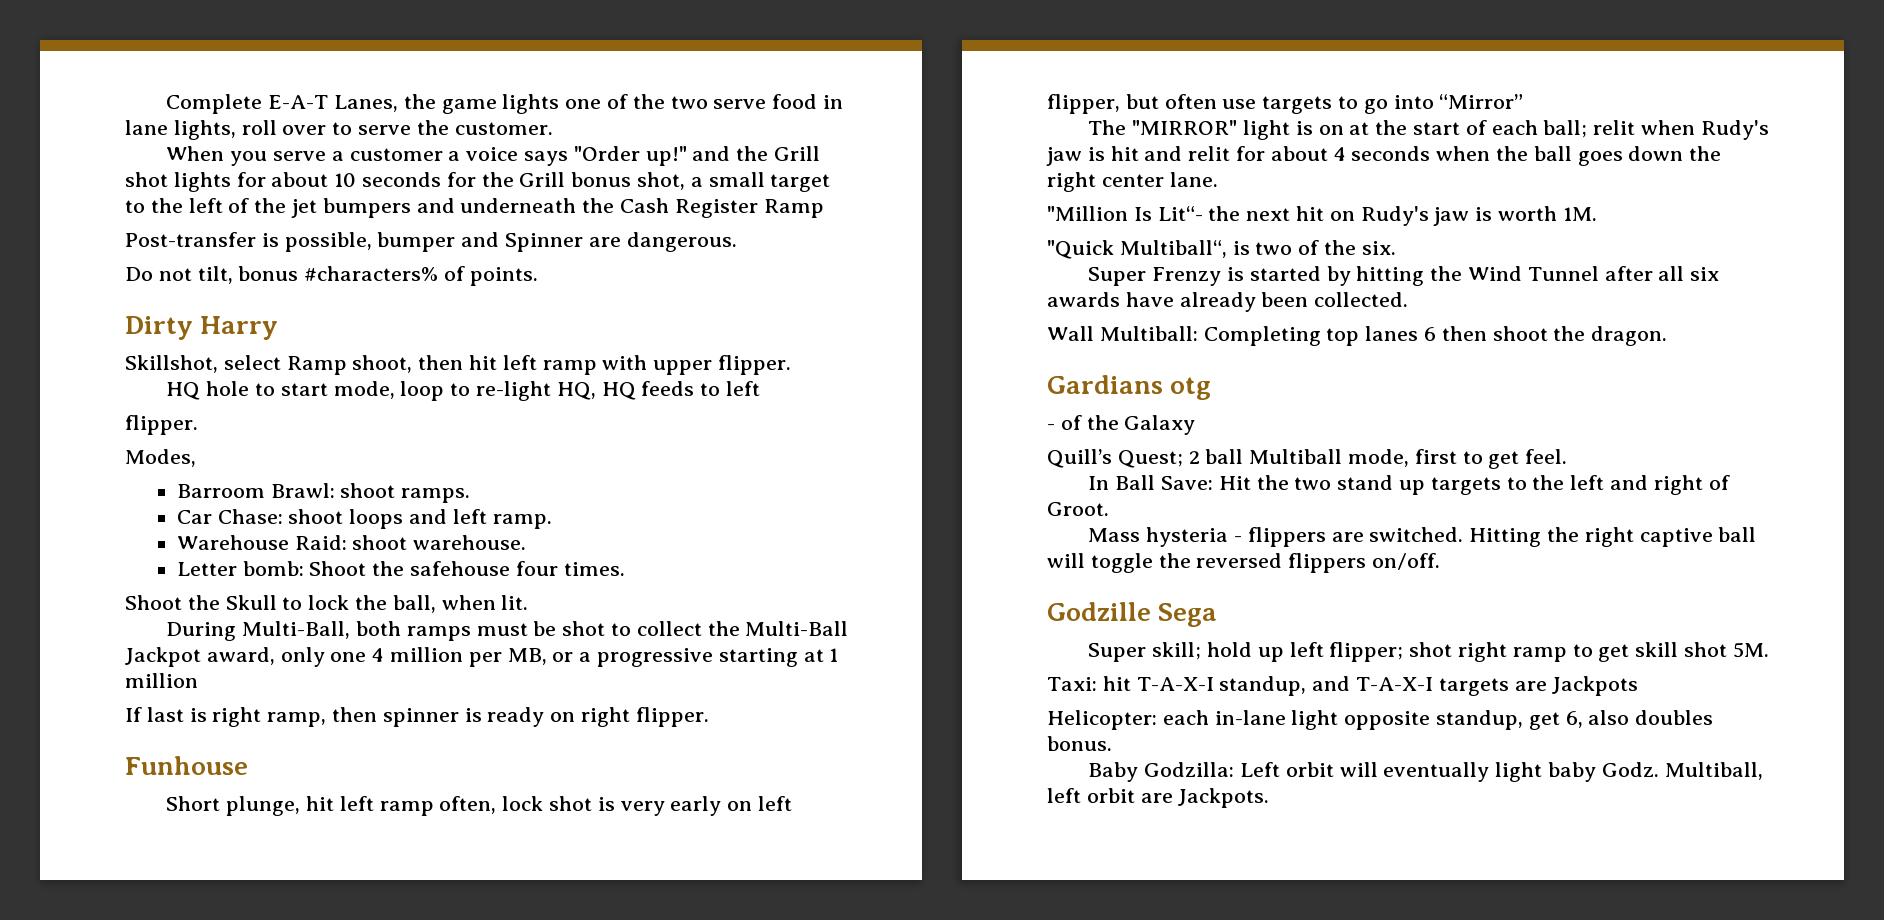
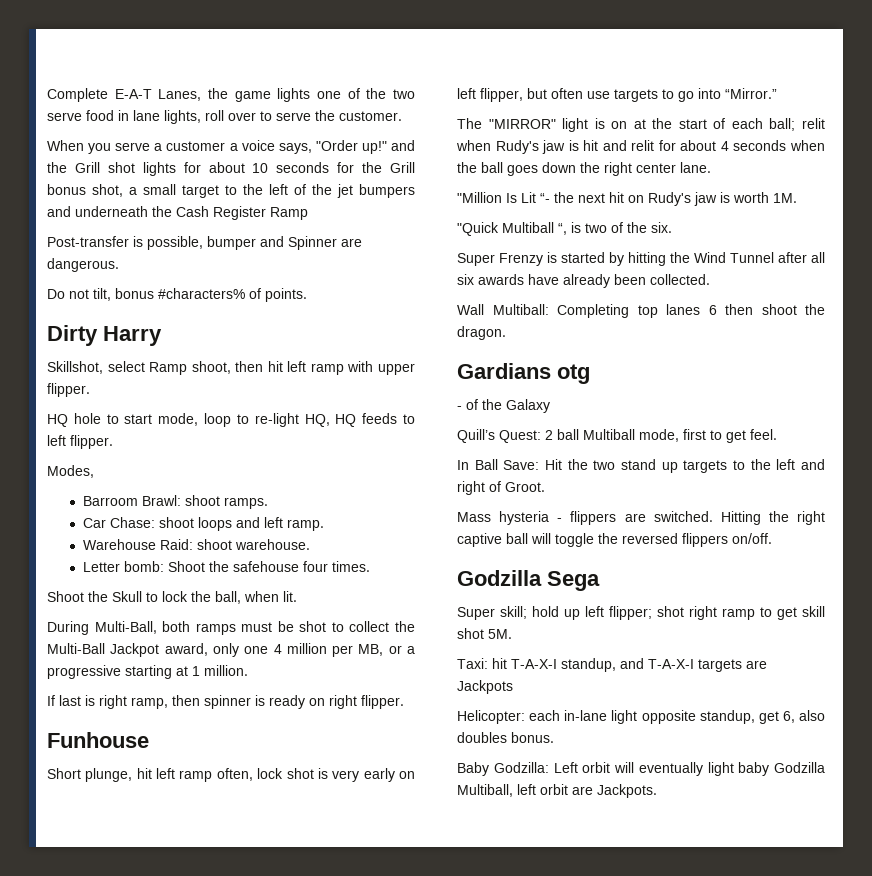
[524,151,569,166] says -> [278,143,312,154] says,
(761, 388) // -> (66, 440) none
[125,673,198,688] million -> [204,665,248,676] million.
[1439,94,1524,109] “Mirror” -> [725,88,777,99] “Mirror.”
[1157,206,1203,221] Lit“- -> [521,192,550,203] Lit “-
[1119,240,1227,258] Multiball“, -> [502,222,567,235] Multiball “,
[1117,450,1183,468] Quest; -> [499,430,541,443] Quest:
[1047,602,1151,621] Godzille -> [457,570,542,586] Godzilla
[1601,762,1659,777] Godz. -> [774,762,825,773] Godzilla

